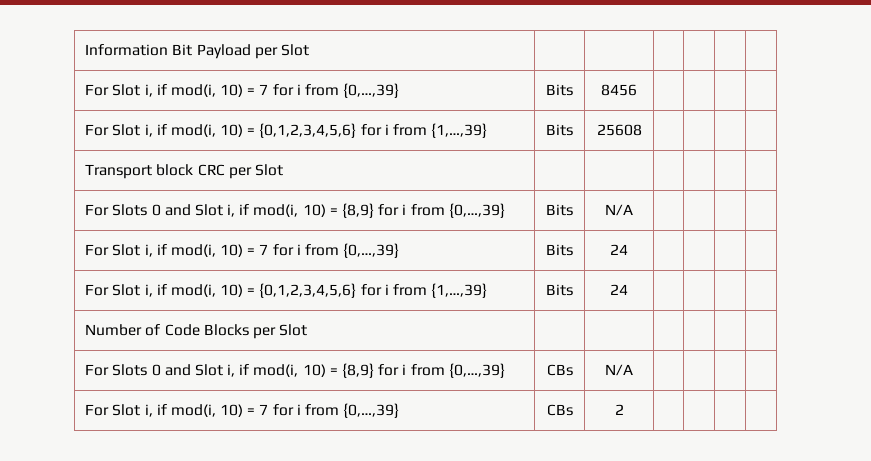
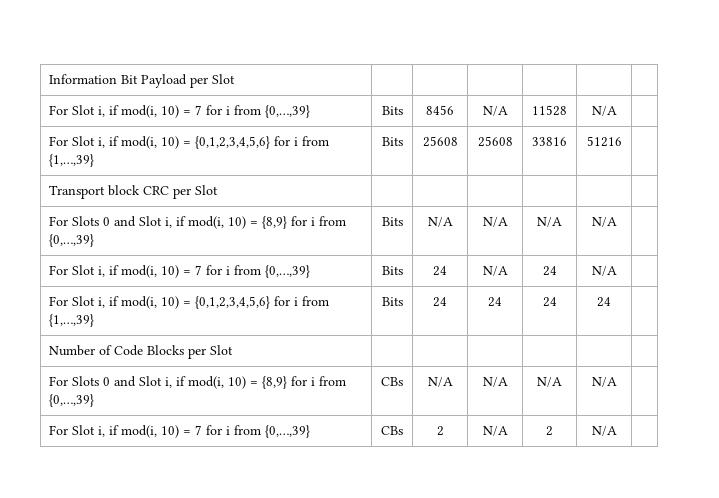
(637, 90) | | -> [482,106,508,116] [532,105,567,116] [591,106,617,116] N/A | 11528 | N/A
(642, 130) | | -> [477,136,513,147] [532,137,567,146] [586,136,622,147] 25608 | 33816 | 51216
(633, 210) | | -> [482,217,508,227] [537,217,562,227] [591,217,617,227] N/A | N/A | N/A
(628, 249) | | -> [482,266,508,276] [542,266,557,276] [591,266,617,276] N/A | 24 | N/A
(628, 289) | | -> [488,297,502,307] [542,297,557,307] [597,297,611,307] 24 | 24 | 24
(633, 370) | | -> [482,377,508,387] [537,377,562,387] [591,377,617,387] N/A | N/A | N/A
(624, 409) | | -> [482,426,508,436] [546,426,553,436] [591,426,617,436] N/A | 2 | N/A

